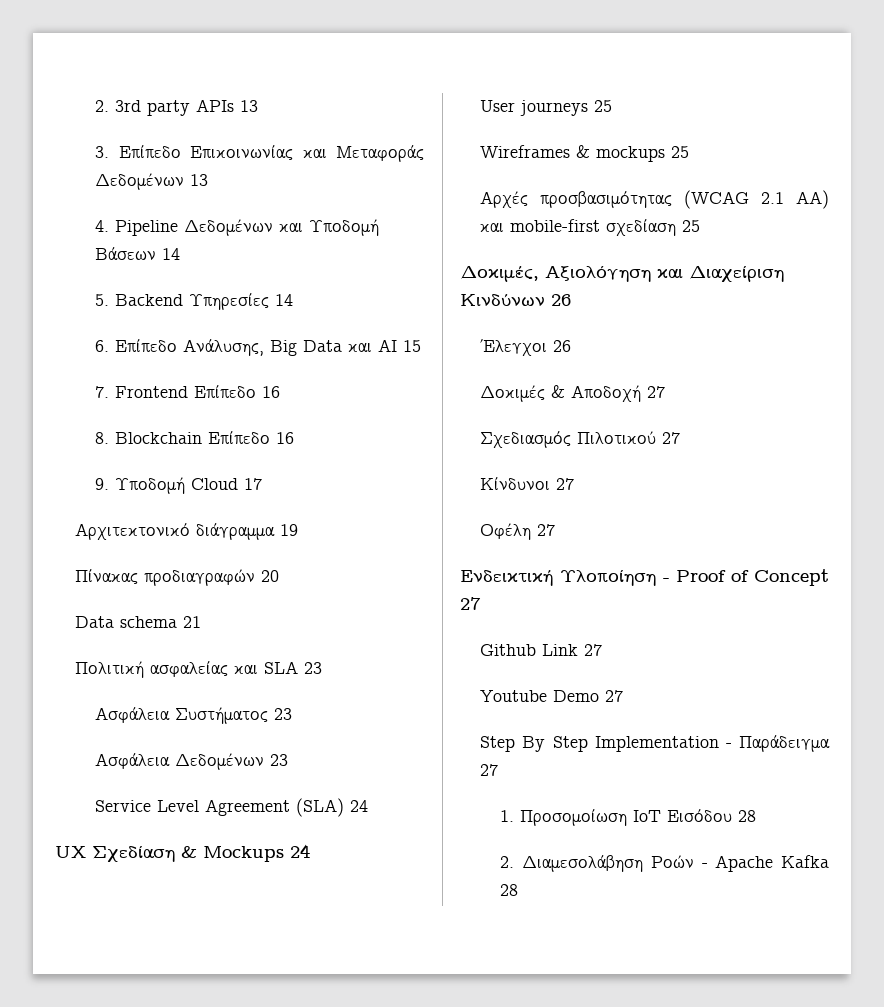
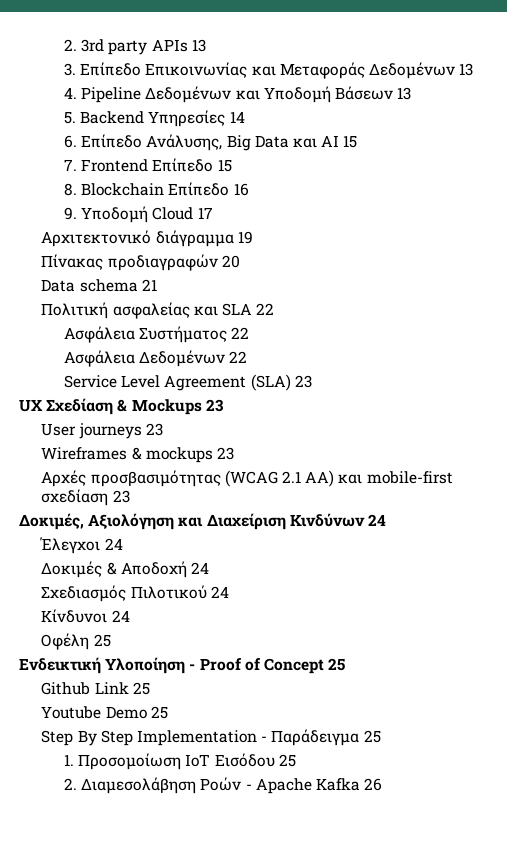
[162,248,181,260] 14 -> [397,87,412,100] 13
[262,386,281,398] 16 -> [217,159,232,172] 15
[304,662,323,674] 23 -> [256,303,275,315] 22
[274,708,293,720] 23 -> [231,327,250,339] 22
[270,754,289,766] 23 -> [229,351,248,363] 22
[350,800,369,812] 24 -> [294,375,312,388] 23
[290,844,310,858] 24 -> [205,399,224,412] 23
[594,100,613,112] 25 -> [145,423,163,436] 23
[671,146,690,158] 25 -> [217,447,235,460] 23
[682,220,701,232] 25 -> [112,490,130,503] 23
[551,294,571,306] 26 -> [367,514,386,526] 24
[553,340,572,352] 26 -> [104,538,123,550] 24
[647,386,666,398] 27 -> [191,562,210,574] 24
[662,432,681,444] 27 -> [210,586,229,598] 24
[556,478,575,490] 27 -> [111,610,130,622] 24
[537,524,556,536] 27 -> [93,634,111,647] 25
[460,597,481,610] 27 -> [328,658,346,671] 25
[584,644,603,656] 27 -> [132,682,150,695] 25
[605,690,624,702] 27 -> [150,706,168,719] 25
[480,764,499,776] 27 -> [363,730,381,743] 25
[738,810,757,822] 28 -> [278,754,296,767] 25
[500,884,519,896] 28 -> [364,778,383,791] 26

